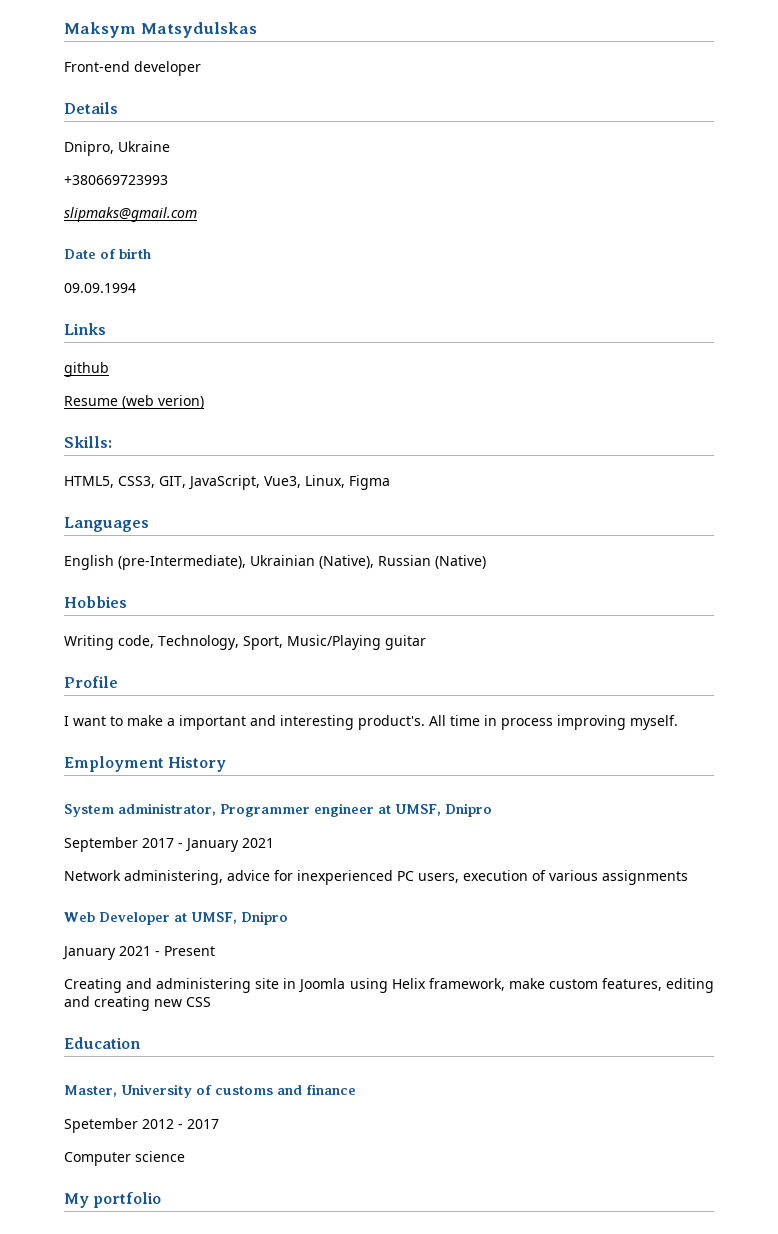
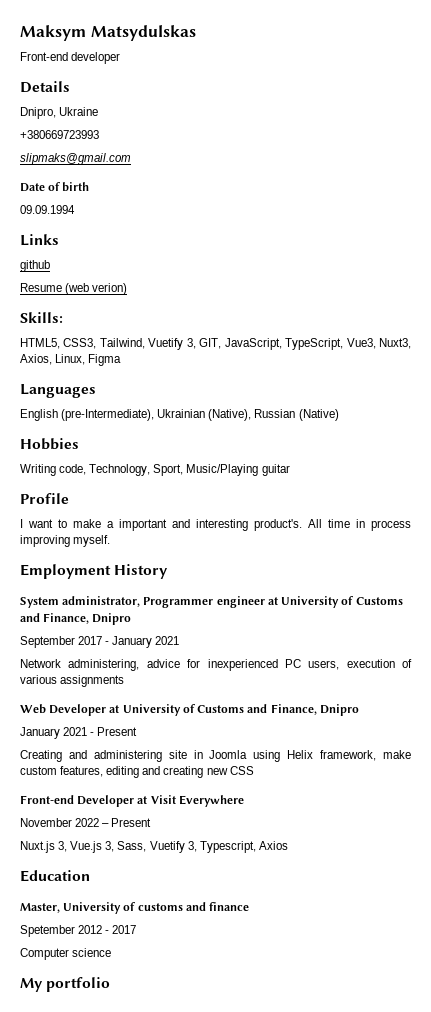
[159,475,301,490] GIT, JavaScript, Vue3, -> [99,338,411,350] [20,354,52,365] Tailwind, Vuetify 3, GIT, JavaScript, TypeScript, Vue3, Nuxt3, Axios,
[395,804,441,816] UMSF, -> [281,596,403,608] [20,613,90,624] University of Customs and Finance,
[191,912,237,924] UMSF, -> [122,704,317,716] University of Customs and Finance,
(211, 1002) none -> [20,795,244,807] [20,818,152,827] [20,841,288,853] // Front-end Developer at Visit Everywhere // November 2022 – Present // Nuxt.js 3, Vue.js 3, Sass, Vuetify 3, Typescript, Axios

